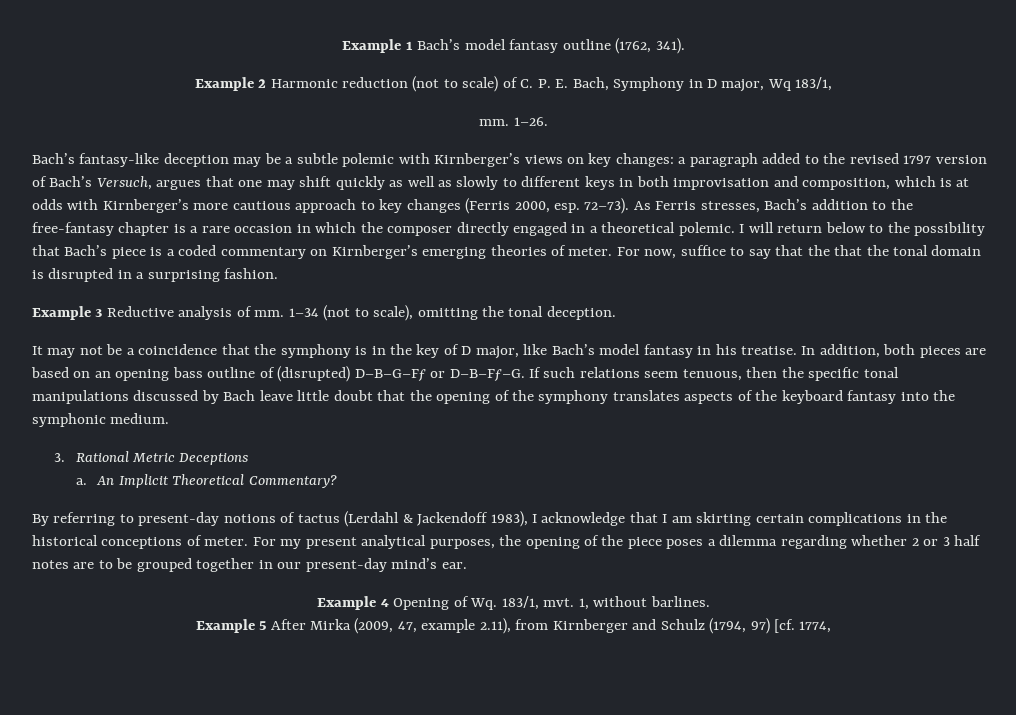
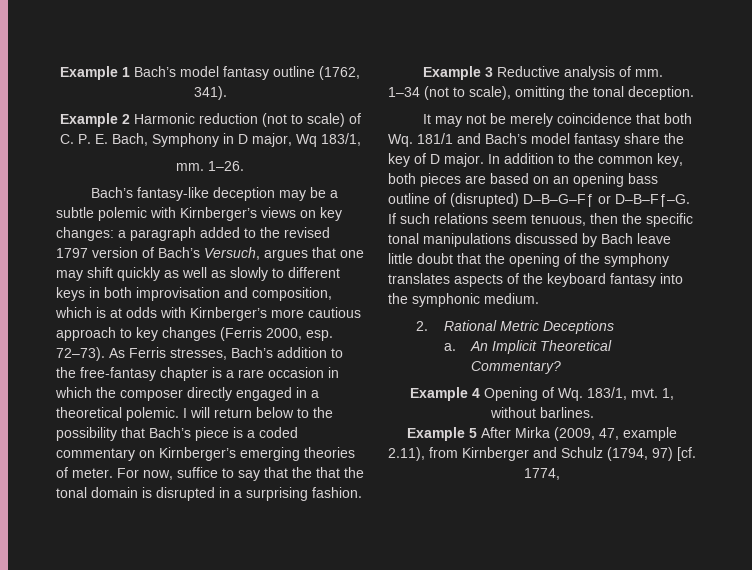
[126,348,135,355] a -> [510,113,554,127] merely
[254,344,880,359] the symphony is in the key of D major, like Bach’s model fantasy in his treatise. In addition, -> [664,113,693,124] [388,133,684,147] [388,153,683,167] both Wq. 181/1 and Bach’s model fantasy share the key of D major. In addition to the common key,
[53,453,65,462] 3. -> [415,321,428,331] 2.
[32,511,948,527] [32,535,982,549] [32,558,467,572] // By referring to present-day notions of tactus (Lerdahl & Jackendoff 1983), I acknowledge that I am skirting certain complications in the historical conceptions of meter. For my present analytical purposes, the opening of the piece poses a dilemma regarding whether 2 or 3 half notes are to be grouped together in our present-day mind’s ear. -> (562, 367) none

